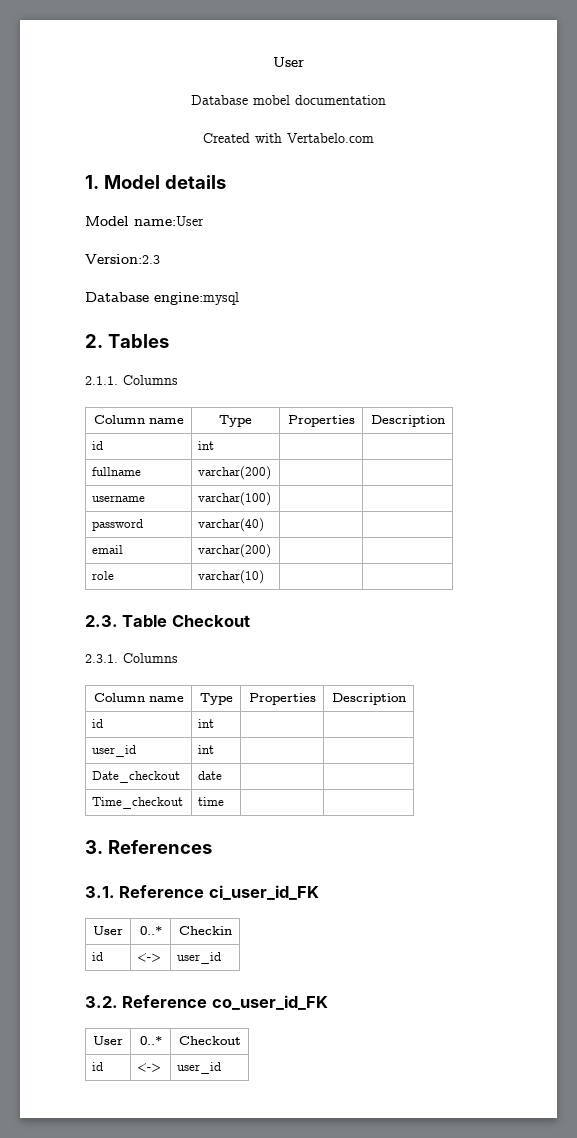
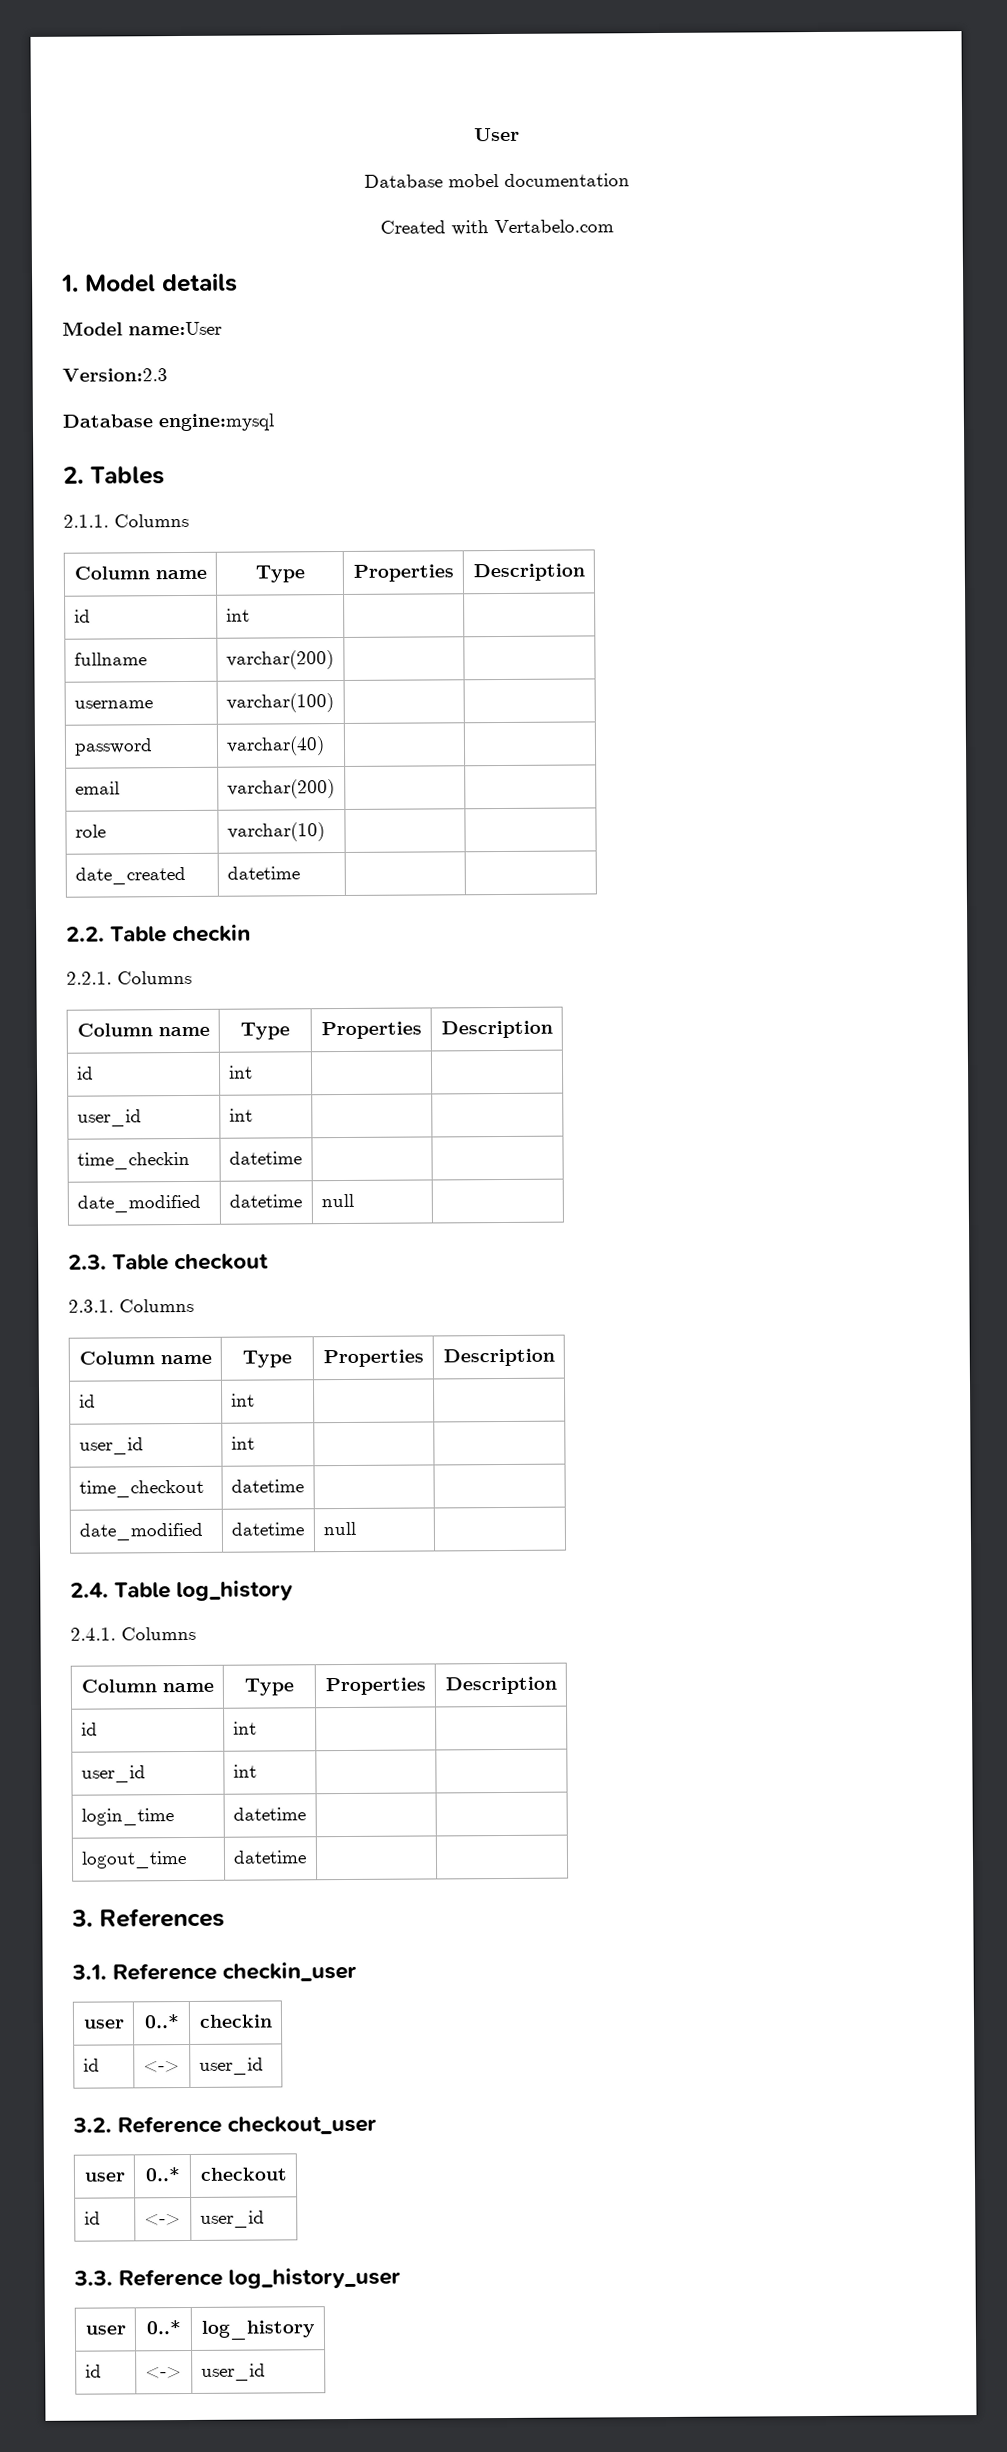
(265, 577) none -> [74,866,186,885] [226,866,300,880] [66,924,252,943] [66,970,192,985] [76,1023,210,1037] [240,1022,290,1040] [320,1021,422,1040] [440,1020,553,1039] [75,1066,94,1080] [227,1065,253,1079] [76,1109,142,1127] [228,1108,253,1122] [76,1151,190,1170] [228,1151,302,1165] [76,1194,201,1213] [228,1194,302,1208] [320,1193,354,1208] // date_created | datetime | | // 2.2. Table checkin // 2.2.1. Columns // Column name | Type | Properties | Description // id | int | | // user_id | int | | // time_checkin | datetime | | // date_modified | datetime | null |
[171,615,250,627] Checkout -> [174,1253,270,1271] checkout
[92,771,181,783] [198,771,223,780] [92,797,184,809] [198,797,225,806] Date_checkout | date | | // Time_checkout | time -> [78,1479,204,1498] [230,1479,304,1493] [78,1522,203,1541] [230,1522,304,1536] [322,1521,356,1536] [70,1580,294,1602] [70,1626,196,1641] [80,1679,214,1693] [244,1678,294,1696] [324,1677,426,1696] [444,1676,557,1695] [80,1722,98,1736] [232,1721,257,1735] [80,1765,146,1783] [232,1764,257,1778] [80,1808,174,1826] [232,1807,306,1821] [80,1851,187,1869] [232,1850,307,1864] time_checkout | datetime | | // date_modified | datetime | null | // 2.4. Table log_history // 2.4.1. Columns // Column name | Type | Properties | Description // id | int | | // user_id | int | | // login_time | datetime | | // logout_time | datetime
[208,885,319,900] [93,926,123,935] [139,926,162,935] [178,926,232,935] ci_user_id_FK // User | 0..* | Checkin -> [222,1961,358,1982] [82,2019,125,2029] [143,2014,180,2029] [198,2014,273,2028] checkin_user // user | 0..* | checkin
[211,995,328,1010] [93,1036,123,1045] [139,1036,162,1045] [178,1036,241,1045] [92,1062,104,1071] [137,1063,162,1072] [177,1062,222,1074] co_user_id_FK // User | 0..* | Checkout // id | <-> | user_id -> [227,2115,378,2135] [83,2172,125,2182] [144,2167,180,2182] [199,2167,287,2181] [83,2211,101,2225] [143,2213,181,2226] [199,2210,265,2228] [73,2267,402,2289] [84,2325,126,2335] [145,2320,181,2335] [200,2320,315,2340] [84,2364,102,2378] [144,2366,182,2379] [200,2363,266,2381] checkout_user // user | 0..* | checkout // id | <-> | user_id // 3.3. Reference log_history_user // user | 0..* | log_history // id | <-> | user_id

